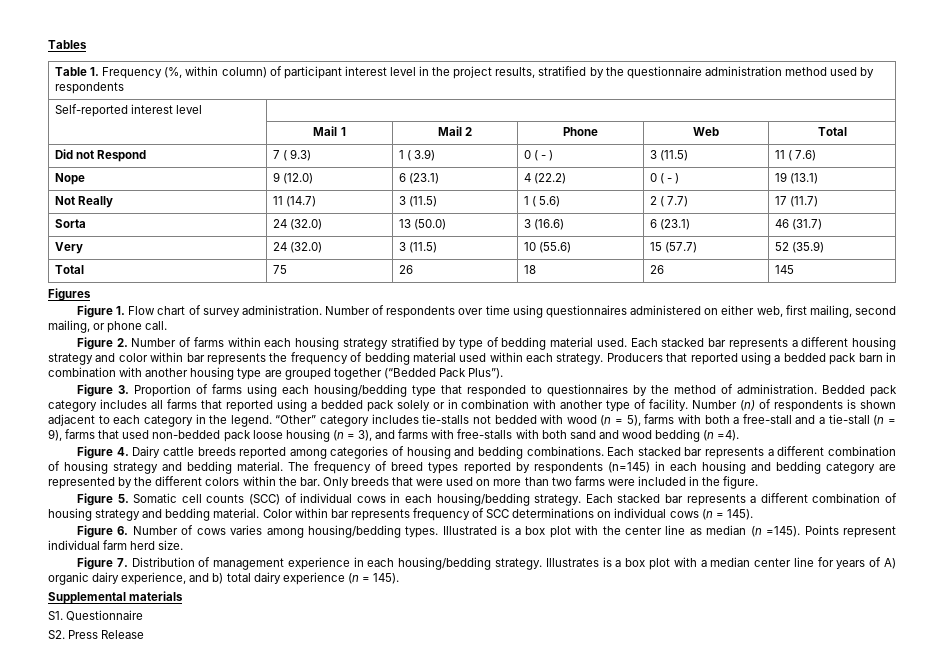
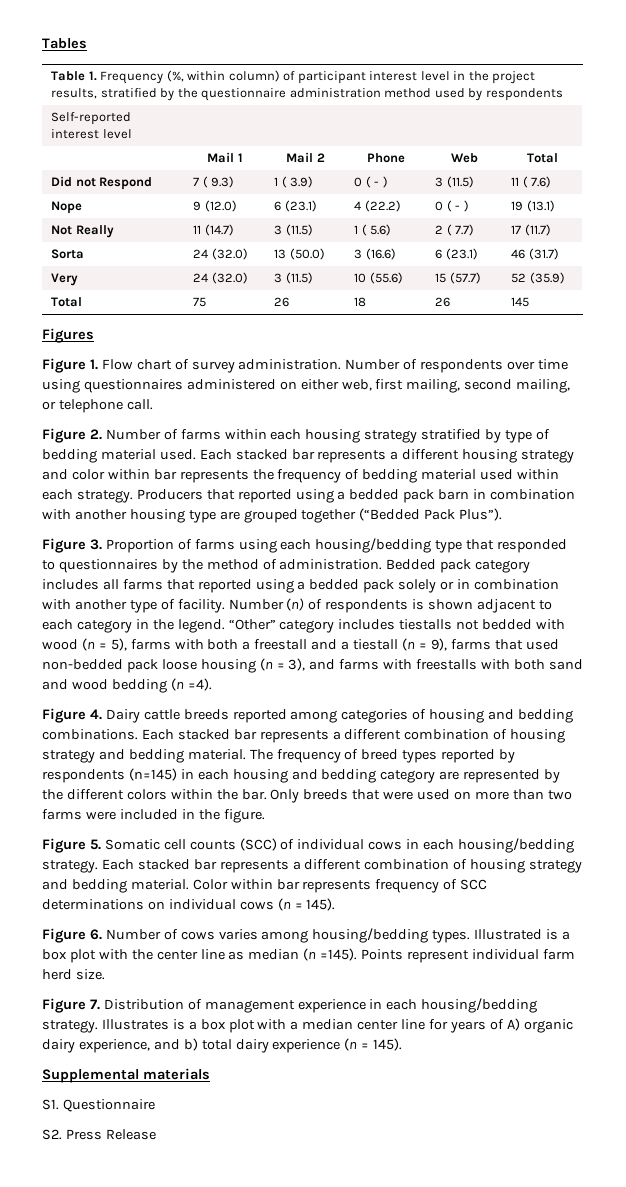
[107,321,143,333] phone -> [58,399,123,413] telephone
[422,414,470,424] tie-stalls -> [399,619,453,630] tiestalls
[742,414,792,424] free-stall -> [254,639,308,650] freestall
[828,414,870,424] tie-stall -> [353,639,399,650] tiestall
[457,429,513,439] free-stalls -> [416,659,478,670] freestalls

